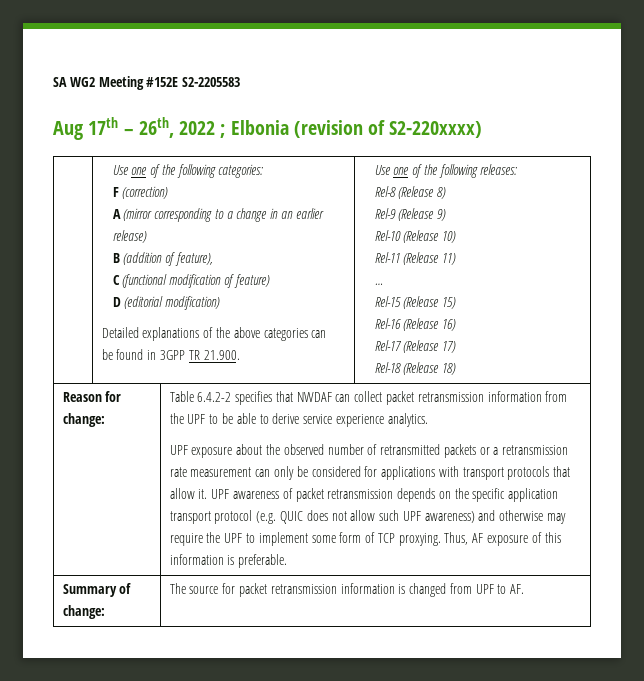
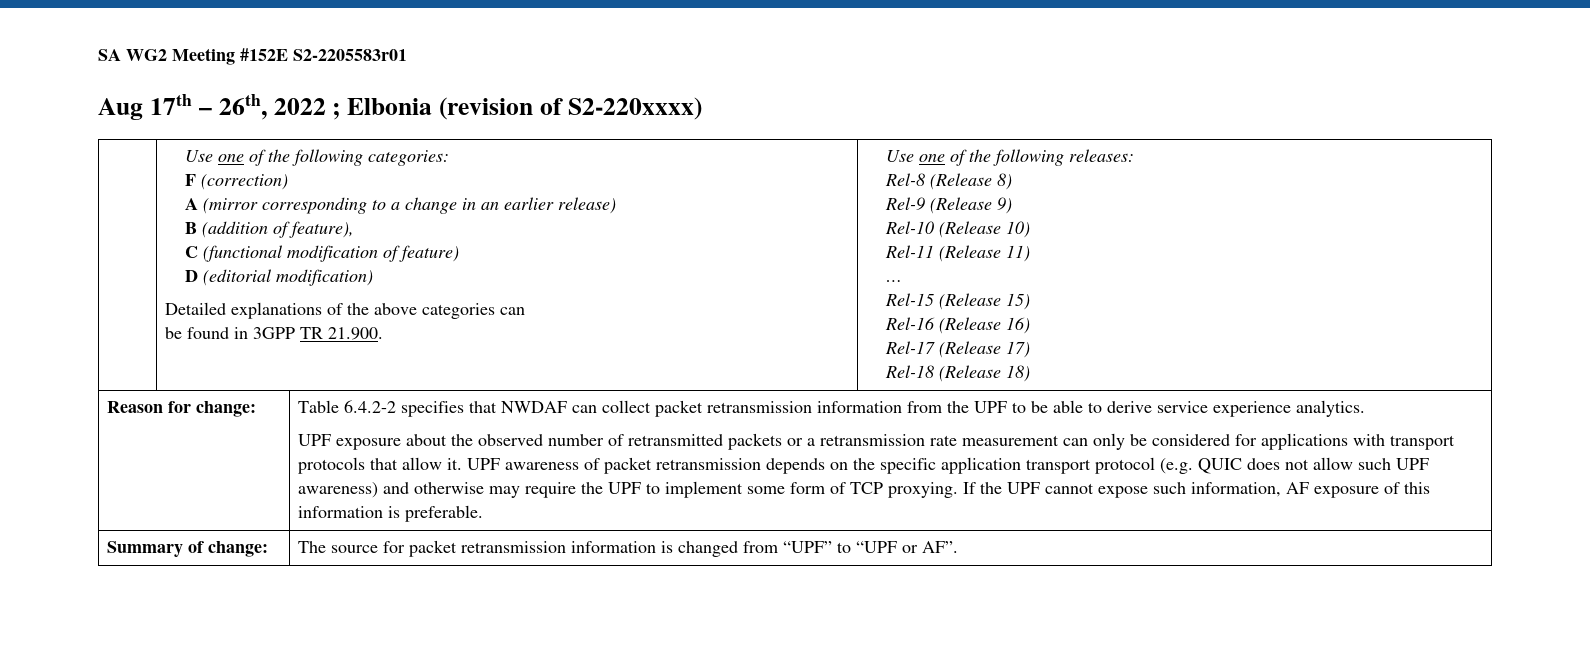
[182,77,241,87] S2-2205583 -> [293,49,407,61] S2-2205583r01
[444,532,469,545] Thus, -> [963,482,1282,498] If the UPF cannot expose such information,
[475,584,525,594] UPF to AF. -> [783,541,959,553] “UPF” to “UPF or AF”.

